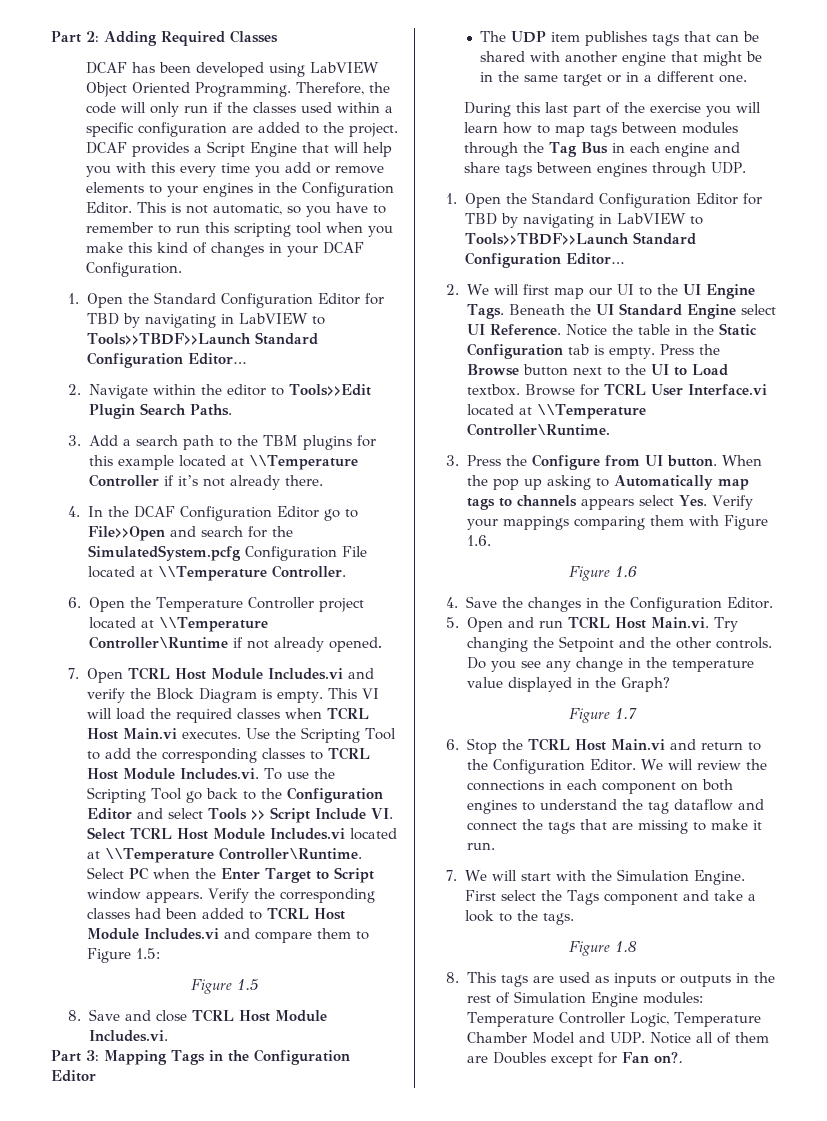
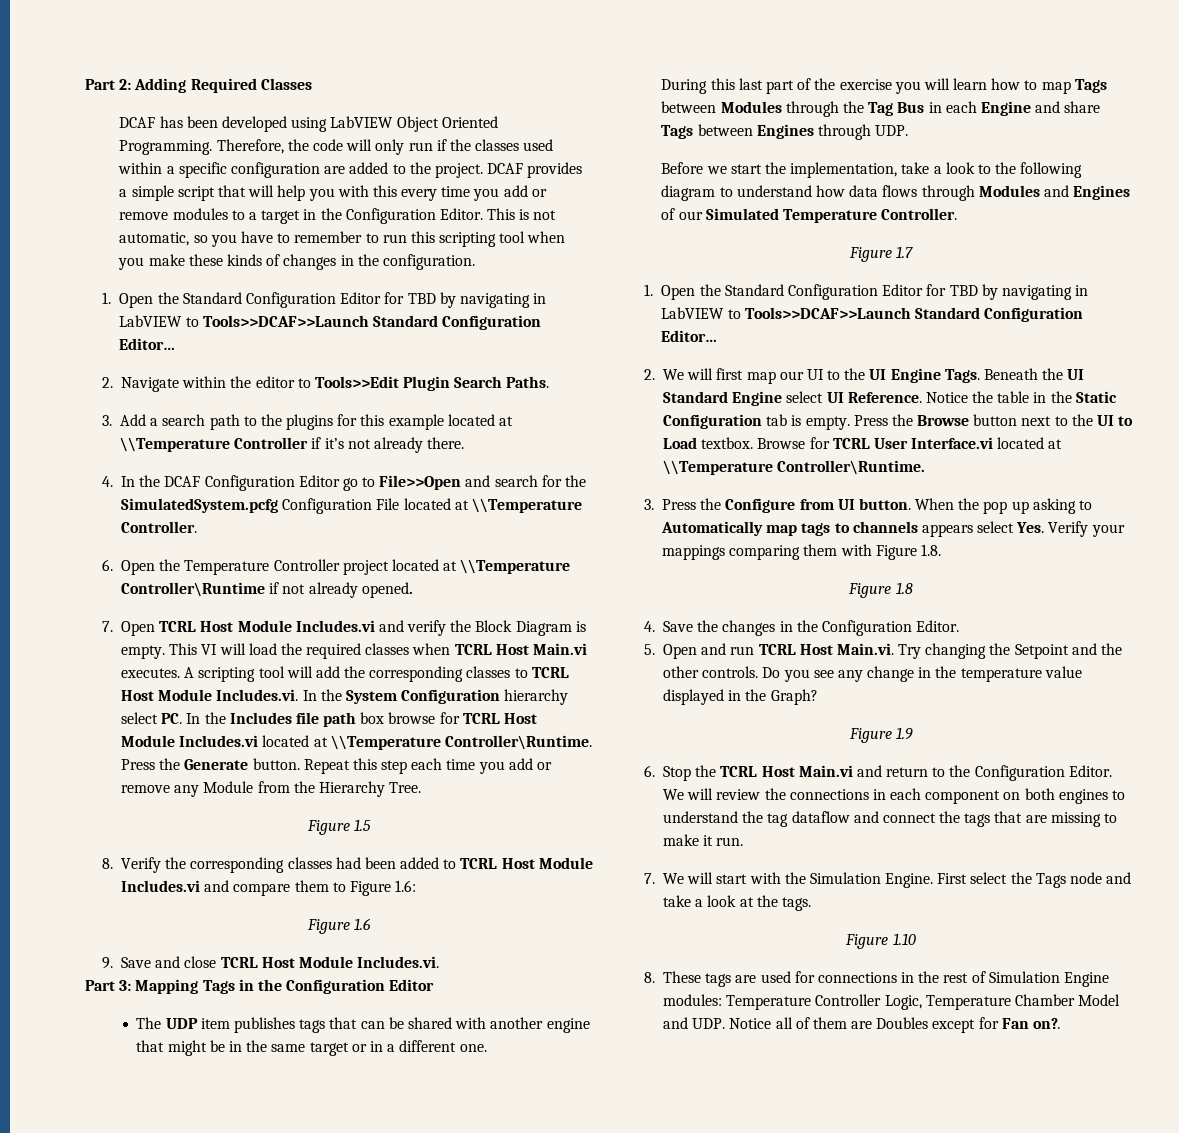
[206,141,297,157] Script Engine -> [131,185,215,201] simple script
[85,182,253,197] elements to your engines -> [172,208,301,224] modules to a target
[127,242,188,253] this kind -> [188,254,262,266] these kinds
[286,242,364,257] [85,262,182,277] your DCAF Configuration. -> [357,254,475,270] the configuration.
[86,333,251,345] Tools>>TBDF>>Launch -> [202,315,369,327] Tools>>DCAF>>Launch
[262,435,298,446] TBM -> (282, 420) none
[245,727,396,743] [86,751,100,760] Use the Scripting Tool to -> [184,666,313,682] A scripting tool will
[263,768,335,780] [86,787,383,803] [86,807,393,823] [86,827,125,840] To use the Scripting Tool go back to the Configuration Editor and select Tools >> Script Include VI. Select -> [302,689,569,705] [120,712,460,727] In the System Configuration hierarchy select PC. In the Includes file path box browse for
[86,867,374,883] [86,888,203,903] Select PC when the Enter Target to Script window appears. -> [120,758,553,774] [120,781,422,797] [306,819,372,835] [102,858,114,869] Press the Generate button. Repeat this step each time you add or remove any Module from the Hierarchy Tree. // Figure 1.5 // 8.
[135,948,160,959] [191,979,258,994] [68,1010,82,1021] 1.5: // Figure 1.5 // 8. -> [395,880,417,892] [306,918,372,934] [102,957,114,969] 1.6: // Figure 1.6 // 9.
[589,122,738,137] tags between modules -> [1074,79,1107,93] [661,101,782,113] Tags between Modules
[664,143,709,157] engine -> [980,101,1031,116] Engine
[504,162,647,177] tags between engines -> [661,124,814,139] Tags between Engines
(746, 168) none -> [661,162,1083,178] [661,185,1131,201] [661,208,958,223] [848,246,914,262] // Before we start the implementation, take a look to the following diagram to understand how data flows through Modules and Engines of our Simulated Temperature Controller. // Figure 1.7
[464,233,629,245] Tools>>TBDF>>Launch -> [744,307,911,319] Tools>>DCAF>>Launch
[466,535,491,546] [569,566,637,581] 1.6. // Figure 1.6 -> [920,544,941,556] [848,582,913,598] 1.8. // Figure 1.8
[615,708,637,719] 1.7 -> [896,727,914,740] 1.9
[603,893,678,905] component -> [1070,872,1103,884] node
[498,913,512,922] to -> [739,897,754,907] at
[615,941,637,952] [446,972,496,983] 1.8 // 8. This -> [892,933,916,945] [644,971,701,983] 1.10 // 8. These
[594,973,731,987] as inputs or outputs -> [794,971,897,983] for connections

